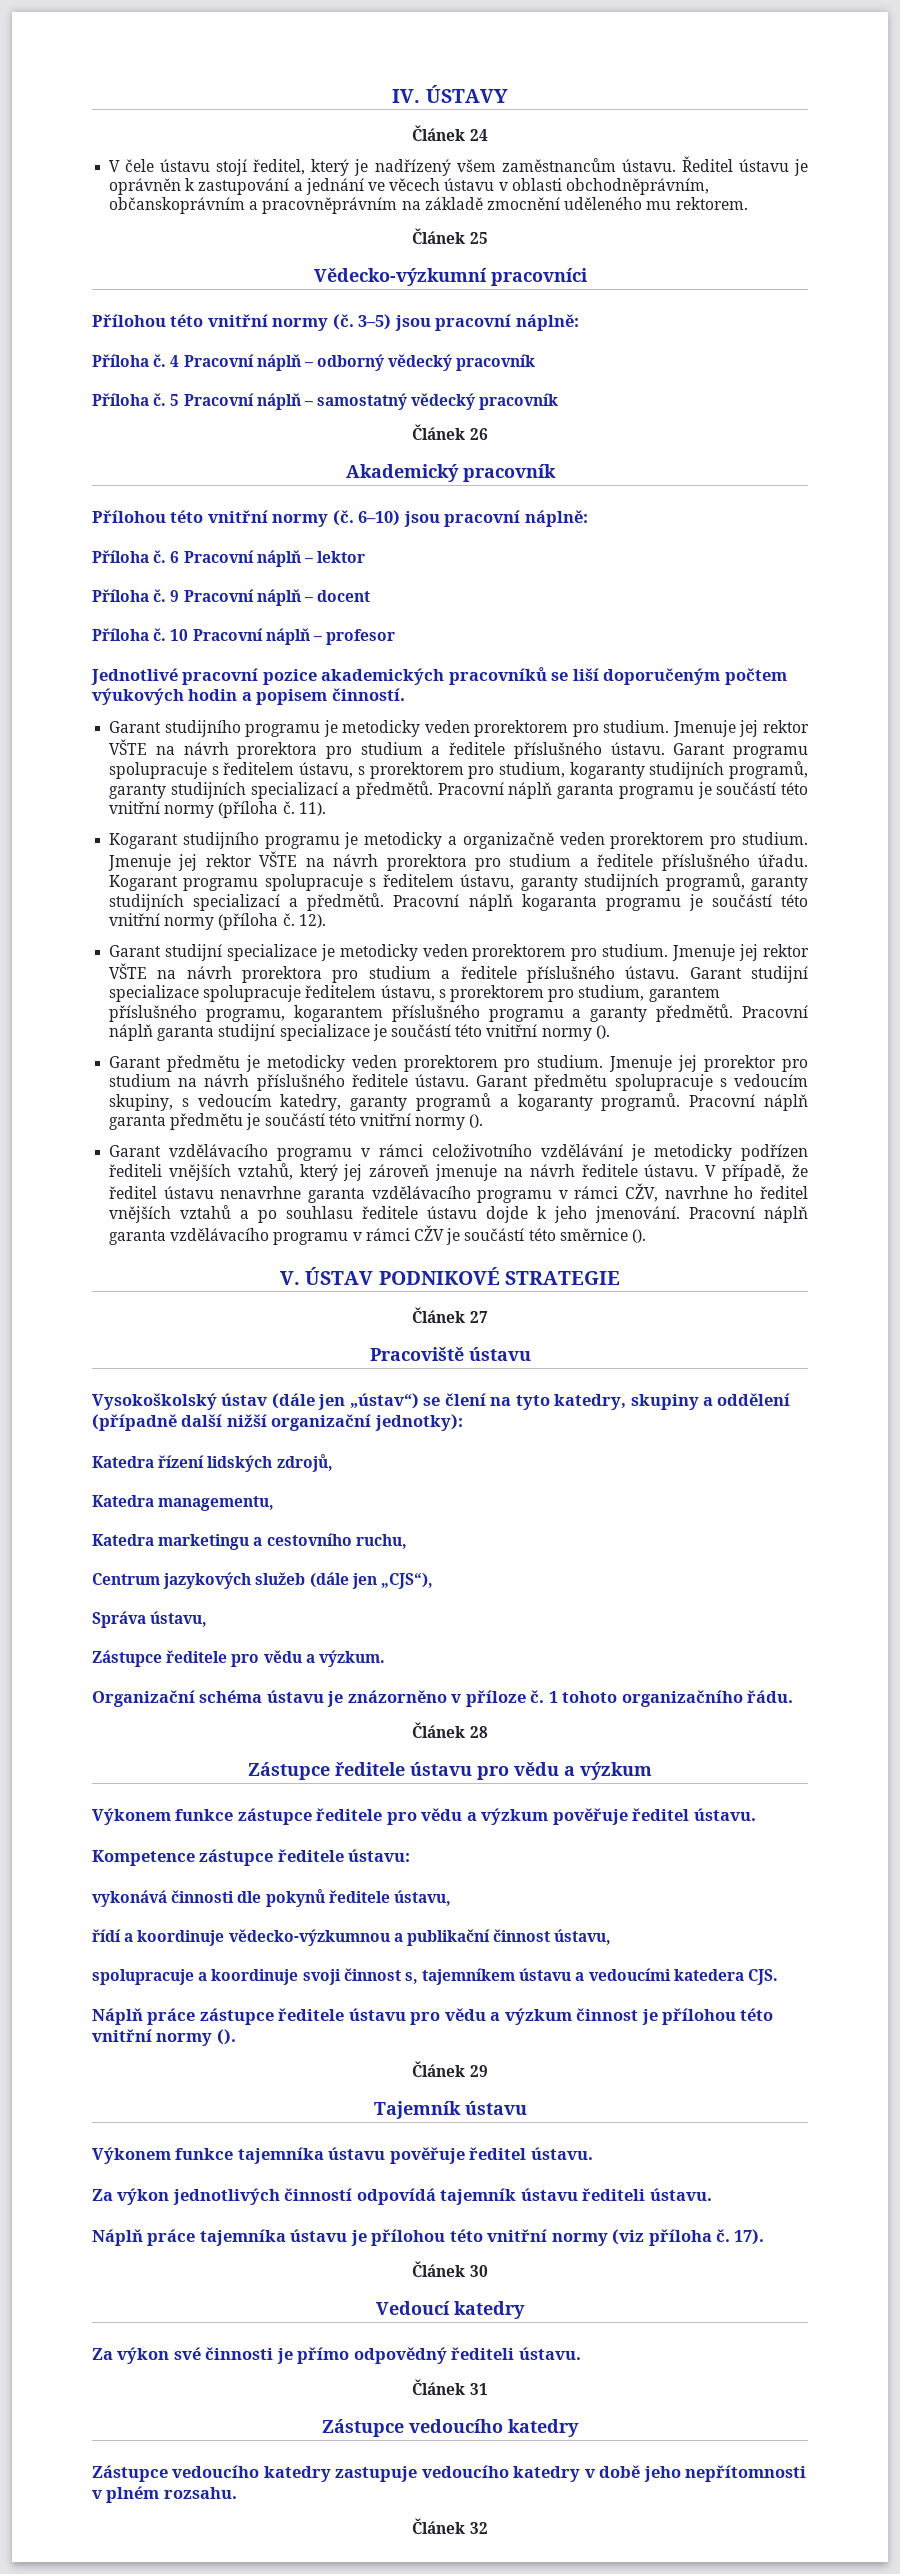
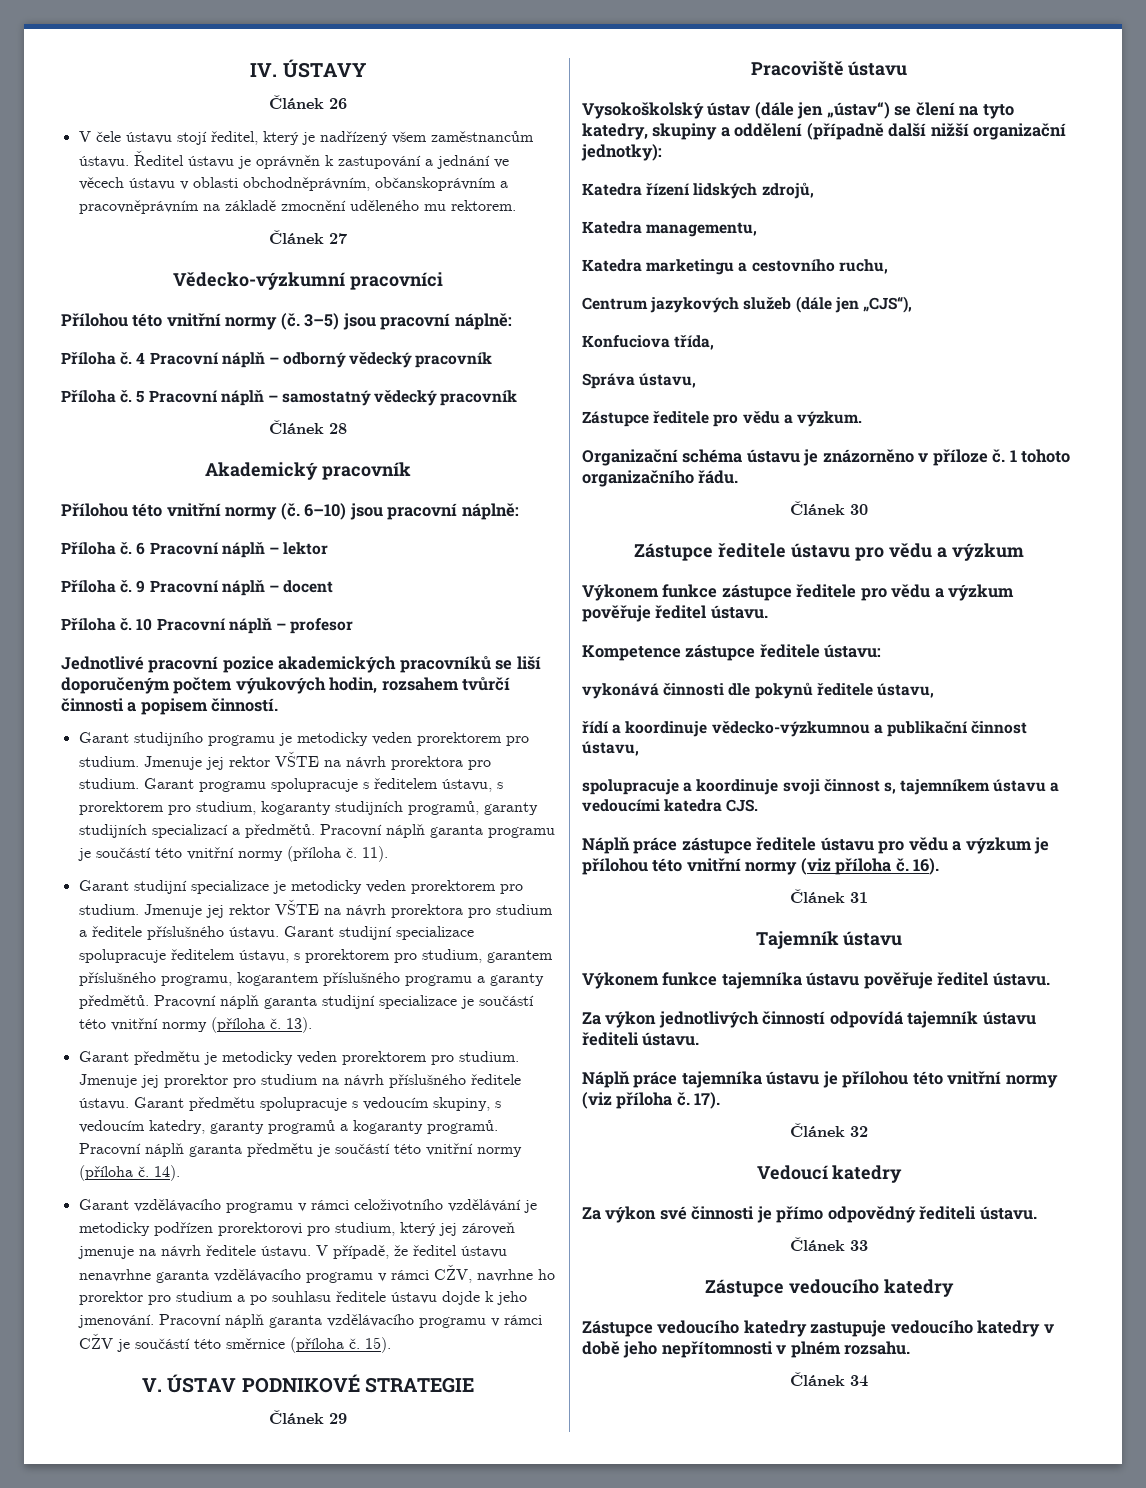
[469,129,488,141] 24 -> [329,98,347,109] 26
[469,232,488,244] 25 -> [329,233,347,244] 27
[469,428,488,440] 26 -> [329,423,347,434] 28
[188,689,238,701] hodin -> [329,676,511,693] [61,698,124,712] hodin, rozsahem tvůrčí činnosti
[360,742,665,759] studium a ředitele příslušného ústavu. -> [78,778,139,789] studium.
[109,832,808,849] [108,851,809,871] [109,873,809,891] [109,893,809,911] [109,913,326,930] // Kogarant studijního programu je metodicky a organizačně veden prorektorem pro studium. Jmenuje jej rektor VŠTE na návrh prorektora pro studium a ředitele příslušného úřadu. Kogarant programu spolupracuje s ředitelem ústavu, garanty studijních programů, garanty studijních specializací a předmětů. Pracovní náplň kogaranta programu je součástí této vnitřní normy (příloha č. 12). -> (388, 854) none
[595,1025,610,1039] (). -> [210,1017,312,1033] (příloha č. 13).
[469,1114,484,1128] (). -> [78,1165,180,1181] (příloha č. 14).
[109,1163,293,1181] řediteli vnějších vztahů, -> [217,1222,395,1236] prorektorovi pro studium,
[760,1186,808,1199] [109,1205,232,1223] ředitel vnějších vztahů -> [78,1291,233,1305] prorektor pro studium
[631,1229,646,1243] (). -> [289,1337,391,1353] (příloha č. 15).
[469,1311,488,1323] 27 -> [329,1413,347,1424] 29
(433, 1581) none -> [582,335,715,350] // Konfuciova třída,
[469,1726,488,1738] 28 -> [850,504,868,515] 30
[673,1969,744,1981] katedera -> [664,799,723,812] katedra
[576,2008,774,2025] [92,2029,236,2046] [412,2061,488,2077] činnost je přílohou této vnitřní normy (). // Článek 29 -> [1034,837,1050,854] [582,858,940,875] [790,889,868,903] je přílohou této vnitřní normy (viz příloha č. 16). // Článek 31
[469,2265,488,2277] 30 -> [850,1126,868,1137] 32
[469,2383,488,2395] 31 -> [850,1240,868,1251] 33
[469,2522,488,2534] 32 -> [850,1375,868,1387] 34

